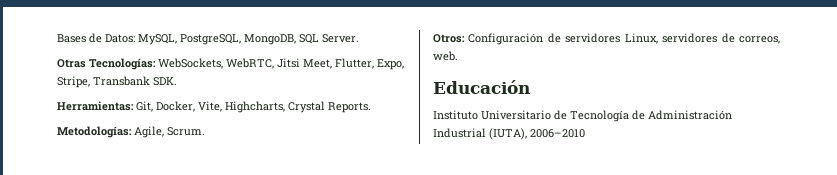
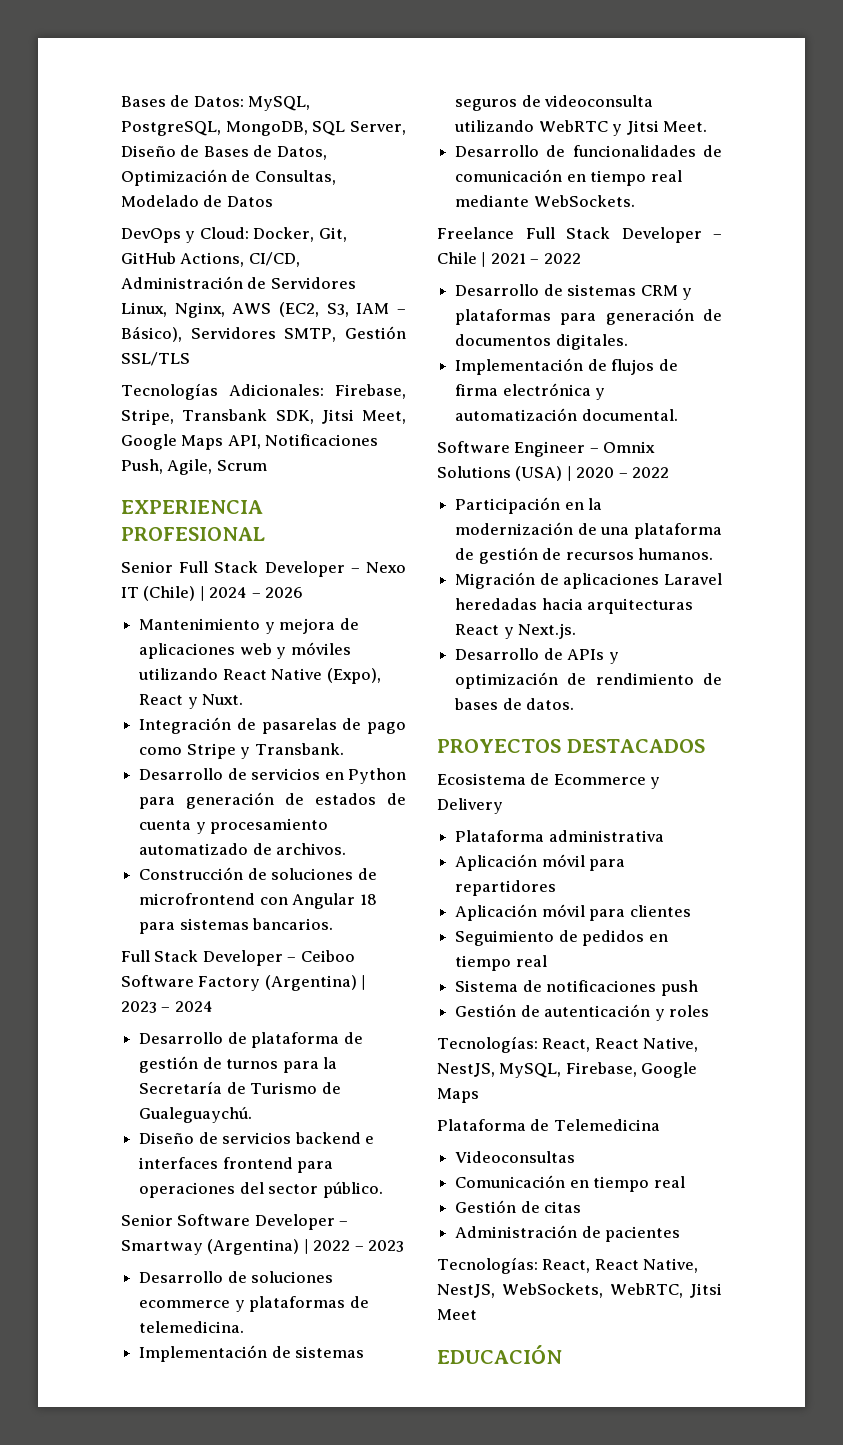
[322,34,359,43] [57,58,404,70] [57,76,177,88] [57,101,371,113] [57,126,205,138] [433,33,780,45] [433,51,458,61] [433,80,530,94] [433,110,732,122] [433,128,585,140] Server. // Otras Tecnologías: WebSockets, WebRTC, Jitsi Meet, Flutter, Expo, Stripe, Transbank SDK. // Herramientas: Git, Docker, Vite, Highcharts, Crystal Reports. // Metodologías: Agile, Scrum. // Otros: Configuración de servidores Linux, servidores de correos, web. // Educación // Instituto Universitario de Tecnología de Administración Industrial (IUTA), 2006–2010 -> [350,121,406,135] [121,145,327,160] [121,169,336,186] [121,195,273,207] [121,227,347,243] [121,252,300,267] [121,276,356,289] [121,302,406,318] [121,326,406,342] [121,352,190,366] [121,383,406,400] [121,409,406,425] [121,434,379,450] [121,459,267,475] [121,500,263,514] [121,527,265,541] [121,561,407,577] [121,586,304,601] [139,618,359,634] [139,642,351,659] [138,668,381,684] [139,694,244,709] [139,717,406,734] [139,743,344,759] [139,768,406,784] [139,792,407,809] [139,818,329,834] [139,843,347,855] [139,867,377,880] [139,893,377,909] [139,918,334,934] [121,950,355,966] [121,975,367,991] [121,1001,213,1013] [139,1032,363,1048] [139,1056,337,1073] [139,1081,341,1094] [139,1107,253,1123] [139,1132,374,1144] [139,1157,334,1173] [139,1182,383,1198] [121,1214,349,1230] [121,1239,405,1255] [139,1271,334,1283] [139,1296,369,1312] [139,1321,245,1333] [139,1345,365,1362] [455,95,654,111] [454,120,707,136] [455,145,722,157] [455,169,682,186] [455,195,635,207] [437,227,722,243] [437,252,581,267] [455,284,692,300] [455,308,722,325] [455,334,628,350] [455,358,678,375] [455,383,606,400] [455,408,678,421] [437,441,656,457] [437,466,670,481] [455,497,603,514] [455,522,722,539] [455,547,713,564] [455,572,722,589] [455,598,694,614] [455,623,577,639] [455,648,619,664] [455,672,722,689] [454,698,575,710] [437,739,705,753] [437,773,661,789] [437,798,503,814] [455,830,664,842] [455,854,626,871] [455,880,557,896] [455,904,691,921] [455,930,668,946] [455,955,547,971] [455,980,698,996] [455,1004,709,1021] [437,1036,699,1053] [437,1062,698,1078] [437,1088,479,1103] [437,1119,660,1131] [455,1151,576,1163] [455,1175,685,1192] [455,1200,582,1213] [455,1225,681,1242] [437,1257,699,1274] [437,1283,722,1298] [437,1309,477,1320] [437,1345,562,1364] Server, Diseño de Bases de Datos, Optimización de Consultas, Modelado de Datos // DevOps y Cloud: Docker, Git, GitHub Actions, CI/CD, Administración de Servidores Linux, Nginx, AWS (EC2, S3, IAM – Básico), Servidores SMTP, Gestión SSL/TLS // Tecnologías Adicionales: Firebase, Stripe, Transbank SDK, Jitsi Meet, Google Maps API, Notificaciones Push, Agile, Scrum // EXPERIENCIA PROFESIONAL // Senior Full Stack Developer – Nexo IT (Chile) | 2024 – 2026 // Mantenimiento y mejora de aplicaciones web y móviles utilizando React Native (Expo), React y Nuxt. // Integración de pasarelas de pago como Stripe y Transbank. // Desarrollo de servicios en Python para generación de estados de cuenta y procesamiento automatizado de archivos. // Construcción de soluciones de microfrontend con Angular 18 para sistemas bancarios. // Full Stack Developer – Ceiboo Software Factory (Argentina) | 2023 – 2024 // Desarrollo de plataforma de gestión de turnos para la Secretaría de Turismo de Gualeguaychú. // Diseño de servicios backend e interfaces frontend para operaciones del sector público. // Senior Software Developer – Smartway (Argentina) | 2022 – 2023 // Desarrollo de soluciones ecommerce y plataformas de telemedicina. // Implementación de sistemas seguros de videoconsulta utilizando WebRTC y Jitsi Meet. // Desarrollo de funcionalidades de comunicación en tiempo real mediante WebSockets. // Freelance Full Stack Developer – Chile | 2021 – 2022 // Desarrollo de sistemas CRM y plataformas para generación de documentos digitales. // Implementación de flujos de firma electrónica y automatización documental. // Software Engineer – Omnix Solutions (USA) | 2020 – 2022 // Participación en la modernización de una plataforma de gestión de recursos humanos. // Migración de aplicaciones Laravel heredadas hacia arquitecturas React y Next.js. // Desarrollo de APIs y optimización de rendimiento de bases de datos. // PROYECTOS DESTACADOS // Ecosistema de Ecommerce y Delivery // Plataforma administrativa // Aplicación móvil para repartidores // Aplicación móvil para clientes // Seguimiento de pedidos en tiempo real // Sistema de notificaciones push // Gestión de autenticación y roles // Tecnologías: React, React Native, NestJS, MySQL, Firebase, Google Maps // Plataforma de Telemedicina // Videoconsultas // Comunicación en tiempo real // Gestión de citas // Administración de pacientes // Tecnologías: React, React Native, NestJS, WebSockets, WebRTC, Jitsi Meet // EDUCACIÓN

